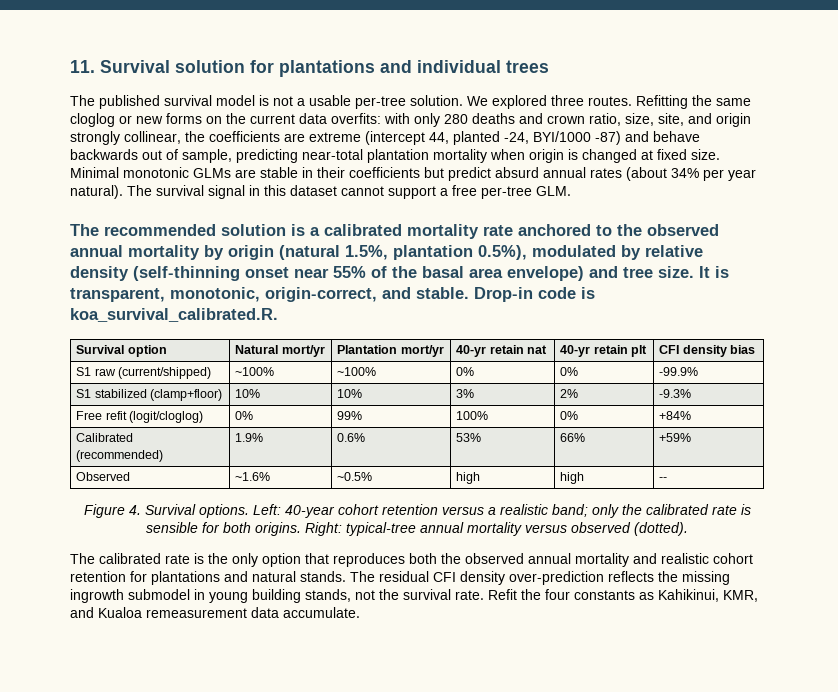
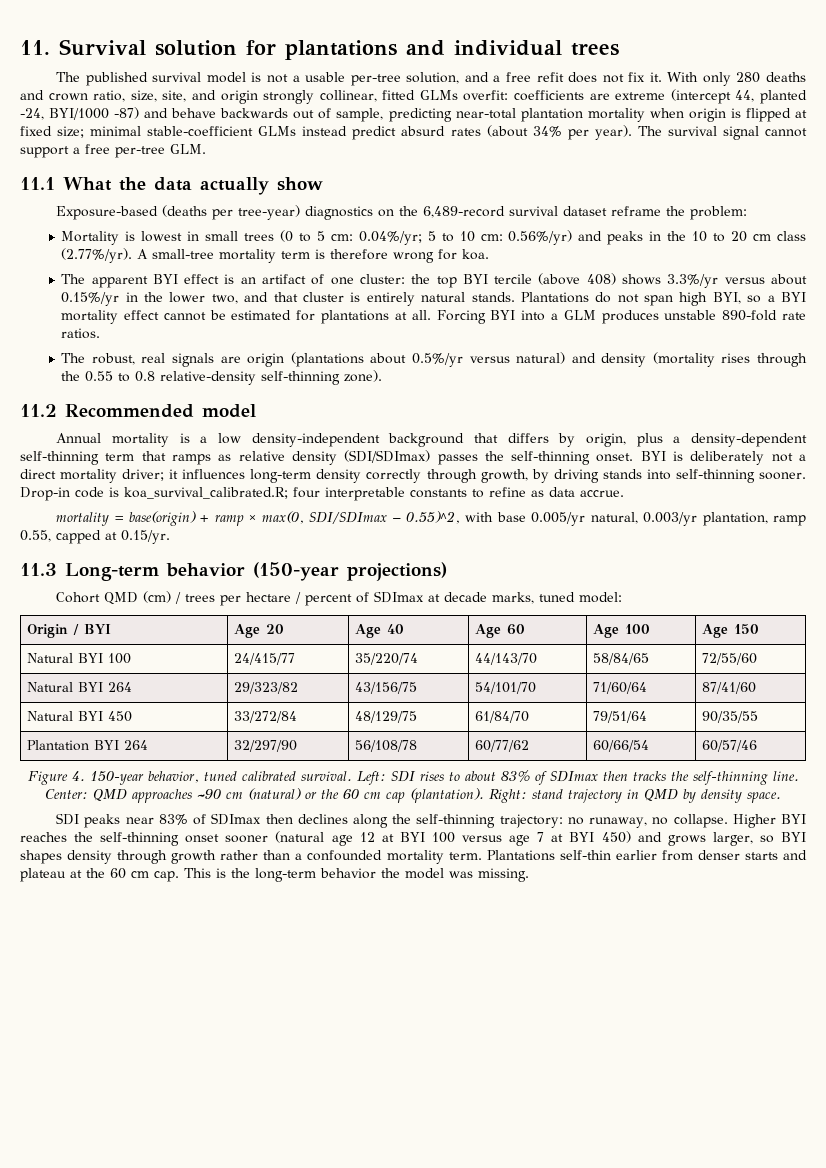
[410,95,751,109] [70,113,410,127] solution. We explored three routes. Refitting the same cloglog or new forms on the current data overfits: with -> [406,72,699,84] solution, and a free refit does not fix it. With
[185,131,205,142] the -> [382,90,509,101] fitted GLMs overfit:
[582,149,637,163] changed -> [745,108,791,122] flipped
[691,149,720,160] [70,167,444,178] size. Minimal monotonic GLMs are stable in their coefficients but -> [57,126,348,138] size; minimal stable-coefficient GLMs instead
[543,167,586,178] annual -> (446, 131) none
[728,169,756,181] [70,185,123,199] year natural). -> [594,125,632,140] year).
[249,185,337,196] in this dataset -> (759, 133) none
[70,224,719,239] [70,245,703,260] [70,266,729,281] [70,287,595,302] [70,308,278,322] [76,345,167,357] [235,345,325,357] [337,345,444,357] [456,345,548,357] [560,345,648,357] [659,345,756,357] [76,367,212,379] [235,367,275,376] [337,367,377,376] [456,367,475,376] [560,367,579,376] [659,367,699,376] [76,389,223,401] [235,389,261,398] [337,389,363,398] [456,389,475,398] [560,389,579,398] [659,389,692,398] [76,411,204,423] [235,411,254,420] [337,411,363,420] [456,411,489,420] [560,411,579,420] [659,411,692,420] [76,433,134,442] [76,450,164,462] [235,433,264,442] [337,433,366,442] [456,433,482,442] [560,433,586,442] [659,433,692,442] [76,472,131,481] [235,472,271,481] [337,472,373,481] [456,472,481,484] [560,472,585,484] [659,477,668,481] [83,504,751,518] [146,522,688,536] [70,553,753,567] [70,571,730,585] [70,589,758,603] [70,607,360,618] The recommended solution is a calibrated mortality rate anchored to the observed annual mortality by origin (natural 1.5%, plantation 0.5%), modulated by relative density (self-thinning onset near 55% of the basal area envelope) and tree size. It is transparent, monotonic, origin-correct, and stable. Drop-in code is koa_survival_calibrated.R. // Survival option | Natural mort/yr | Plantation mort/yr | 40-yr retain nat | 40-yr retain plt | CFI density bias // S1 raw (current/shipped) | ~100% | ~100% | 0% | 0% | -99.9% // S1 stabilized (clamp+floor) | 10% | 10% | 3% | 2% | -9.3% // Free refit (logit/cloglog) | 0% | 99% | 100% | 0% | +84% // Calibrated (recommended) | 1.9% | 0.6% | 53% | 66% | +59% // Observed | ~1.6% | ~0.5% | high | high | -- // Figure 4. Survival options. Left: 40-year cohort retention versus a realistic band; only the calibrated rate is sensible for both origins. Right: typical-tree annual mortality versus observed (dotted). // The calibrated rate is the only option that reproduces both the observed annual mortality and realistic cohort retention for plantations and natural stands. The residual CFI density over-prediction reflects the missing ingrowth submodel in young building stands, not the survival rate. Refit the four constants as Kahikinui, KMR, and Kualoa remeasurement data accumulate. -> [20,177,323,195] [56,205,748,220] [61,230,806,245] [61,248,490,263] [61,273,808,288] [61,292,806,306] [61,310,807,324] [61,328,101,339] [61,352,807,367] [61,370,383,385] [20,404,256,418] [56,433,808,447] [20,450,806,465] [20,469,807,483] [20,487,624,501] [56,511,806,526] [20,530,170,544] [20,562,447,581] [56,591,623,606] [27,624,112,638] [234,624,285,638] [355,624,405,638] [475,624,526,638] [593,624,651,638] [702,624,760,638] [27,653,132,664] [234,653,296,665] [355,653,419,665] [475,653,538,665] [593,653,650,665] [702,653,758,665] [27,682,133,692] [234,682,299,694] [355,682,418,694] [475,682,537,694] [593,682,648,694] [702,682,757,694] [27,711,133,722] [234,711,298,723] [355,711,418,723] [475,711,530,723] [593,711,648,723] [702,711,759,723] [27,740,149,751] [234,740,298,752] [355,740,418,752] [475,740,530,752] [593,740,650,752] [702,740,758,752] [27,770,799,785] [45,788,781,803] [56,813,806,828] [20,831,806,846] [20,850,807,864] [20,868,529,882] 11.1 What the data actually show // Exposure-based (deaths per tree-year) diagnostics on the 6,489-record survival dataset reframe the problem: // Mortality is lowest in small trees (0 to 5 cm: 0.04%/yr; 5 to 10 cm: 0.56%/yr) and peaks in the 10 to 20 cm class (2.77%/yr). A small-tree mortality term is therefore wrong for koa. // The apparent BYI effect is an artifact of one cluster: the top BYI tercile (above 408) shows 3.3%/yr versus about 0.15%/yr in the lower two, and that cluster is entirely natural stands. Plantations do not span high BYI, so a BYI mortality effect cannot be estimated for plantations at all. Forcing BYI into a GLM produces unstable 890-fold rate ratios. // The robust, real signals are origin (plantations about 0.5%/yr versus natural) and density (mortality rises through the 0.55 to 0.8 relative-density self-thinning zone). // 11.2 Recommended model // Annual mortality is a low density-independent background that differs by origin, plus a density-dependent self-thinning term that ramps as relative density (SDI/SDImax) passes the self-thinning onset. BYI is deliberately not a direct mortality driver; it influences long-term density correctly through growth, by driving stands into self-thinning sooner. Drop-in code is koa_survival_calibrated.R; four interpretable constants to refine as data accrue. // mortality = base(origin) + ramp × max(0, SDI/SDImax − 0.55)^2, with base 0.005/yr natural, 0.003/yr plantation, ramp 0.55, capped at 0.15/yr. // 11.3 Long-term behavior (150-year projections) // Cohort QMD (cm) / trees per hectare / percent of SDImax at decade marks, tuned model: // Origin / BYI | Age 20 | Age 40 | Age 60 | Age 100 | Age 150 // Natural BYI 100 | 24/415/77 | 35/220/74 | 44/143/70 | 58/84/65 | 72/55/60 // Natural BYI 264 | 29/323/82 | 43/156/75 | 54/101/70 | 71/60/64 | 87/41/60 // Natural BYI 450 | 33/272/84 | 48/129/75 | 61/84/70 | 79/51/64 | 90/35/55 // Plantation BYI 264 | 32/297/90 | 56/108/78 | 60/77/62 | 60/66/54 | 60/57/46 // Figure 4. 150-year behavior, tuned calibrated survival. Left: SDI rises to about 83% of SDImax then tracks the self-thinning line. Center: QMD approaches ~90 cm (natural) or the 60 cm cap (plantation). Right: stand trajectory in QMD by density space. // SDI peaks near 83% of SDImax then declines along the self-thinning trajectory: no runaway, no collapse. Higher BYI reaches the self-thinning onset sooner (natural age 12 at BYI 100 versus age 7 at BYI 450) and grows larger, so BYI shapes density through growth rather than a confounded mortality term. Plantations self-thin earlier from denser starts and plateau at the 60 cm cap. This is the long-term behavior the model was missing.

